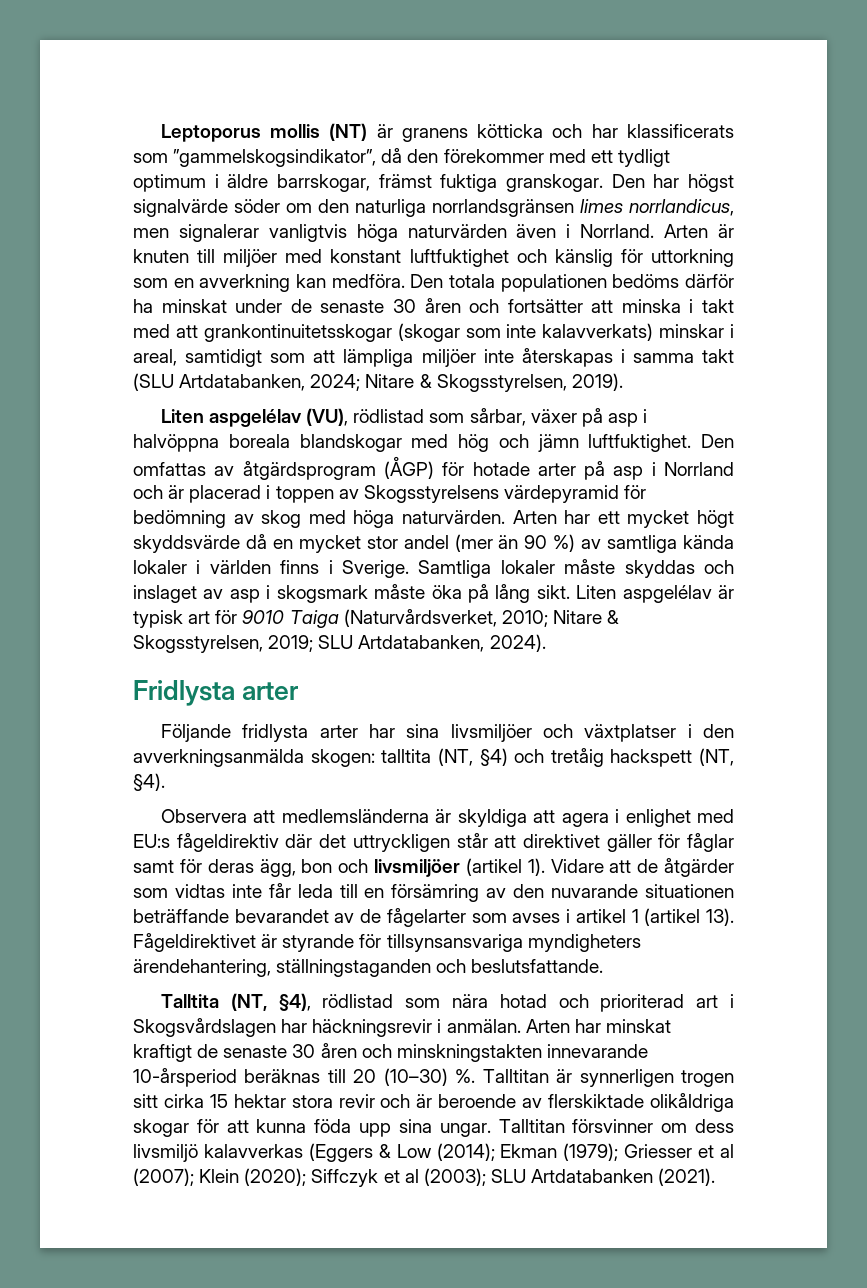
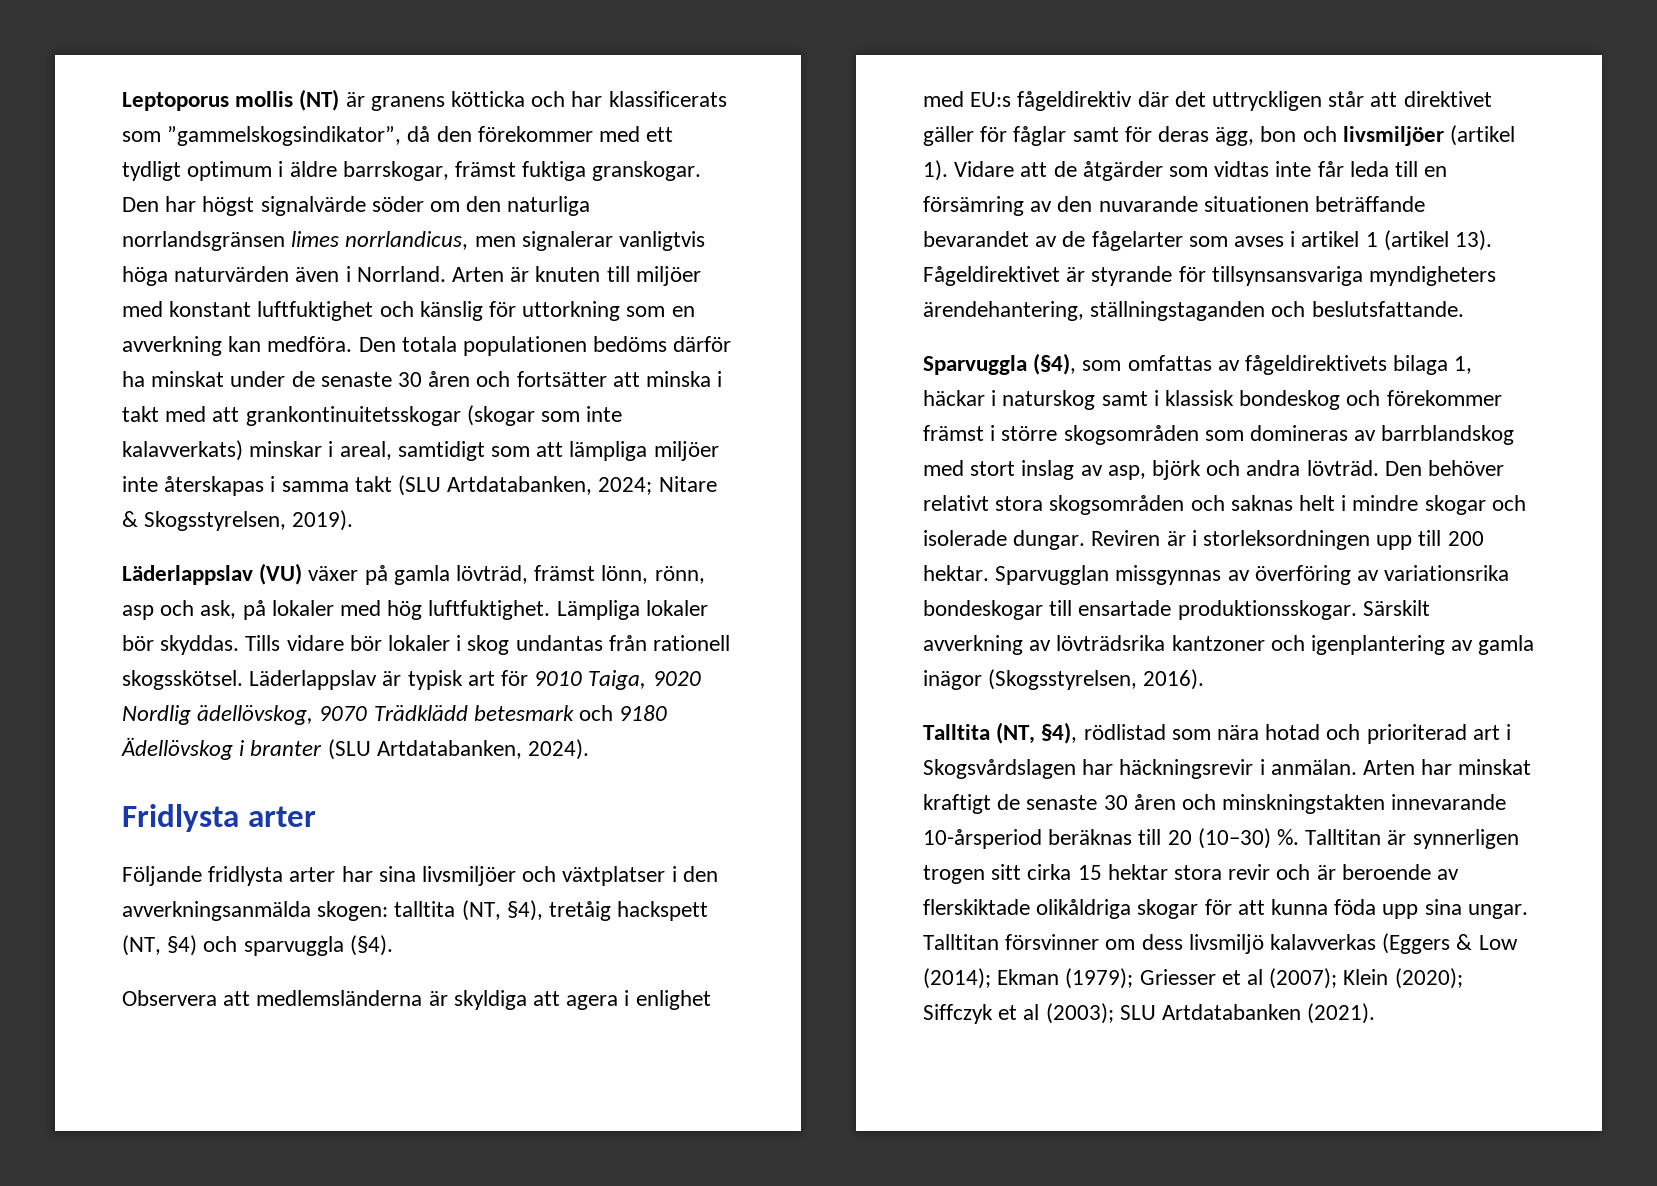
[160,408,648,427] [133,434,734,452] [133,456,734,480] [133,485,647,503] [133,510,735,528] [133,534,735,553] [133,559,734,578] [133,584,712,603] Liten aspgelélav (VU), rödlistad som sårbar, växer på asp i halvöppna boreala blandskogar med hög och jämn luftfuktighet. Den omfattas av åtgärdsprogram (ÅGP) för hotade arter på asp i Norrland och är placerad i toppen av Skogsstyrelsens värdepyramid för bedömning av skog med höga naturvärden. Arten har ett mycket högt skyddsvärde då en mycket stor andel (mer än 90 %) av samtliga kända lokaler i världen finns i Sverige. Samtliga lokaler måste skyddas och inslaget av asp i skogsmark måste öka på lång sikt. Liten aspgelélav -> [122,563,705,585] [122,600,708,620] [122,635,731,655] [122,670,378,690] Läderlappslav (VU) växer på gamla lövträd, främst lönn, rönn, asp och ask, på lokaler med hög luftfuktighet. Lämpliga lokaler bör skyddas. Tills vidare bör lokaler i skog undantas från rationell skogsskötsel. Läderlappslav
[289,609,620,628] [133,635,354,653] Taiga (Naturvårdsverket, 2010; Nitare & Skogsstyrelsen, 2019; SLU -> [588,670,701,690] [122,705,668,725] [121,737,371,760] Taiga, 9020 Nordlig ädellövskog, 9070 Trädklädd betesmark och 9180 Ädellövskog i branter (SLU
[479,748,545,766] §4) och -> [506,900,543,921] §4),
[133,773,165,791] §4). -> [167,935,393,956] §4) och sparvuggla (§4).
(604, 966) none -> [923,353,1473,375] [923,390,1502,410] [923,425,1515,445] [923,460,1505,480] [923,495,1526,515] [923,530,1484,550] [923,565,1510,585] [923,600,1430,620] [923,635,1535,655] [923,669,1205,690] // Sparvuggla (§4), som omfattas av fågeldirektivets bilaga 1, häckar i naturskog samt i klassisk bondeskog och förekommer främst i större skogsområden som domineras av barrblandskog med stort inslag av asp, björk och andra lövträd. Den behöver relativt stora skogsområden och saknas helt i mindre skogar och isolerade dungar. Reviren är i storleksordningen upp till 200 hektar. Sparvugglan missgynnas av överföring av variationsrika bondeskogar till ensartade produktionsskogar. Särskilt avverkning av lövträdsrika kantzoner och igenplantering av gamla inägor (Skogsstyrelsen, 2016).

